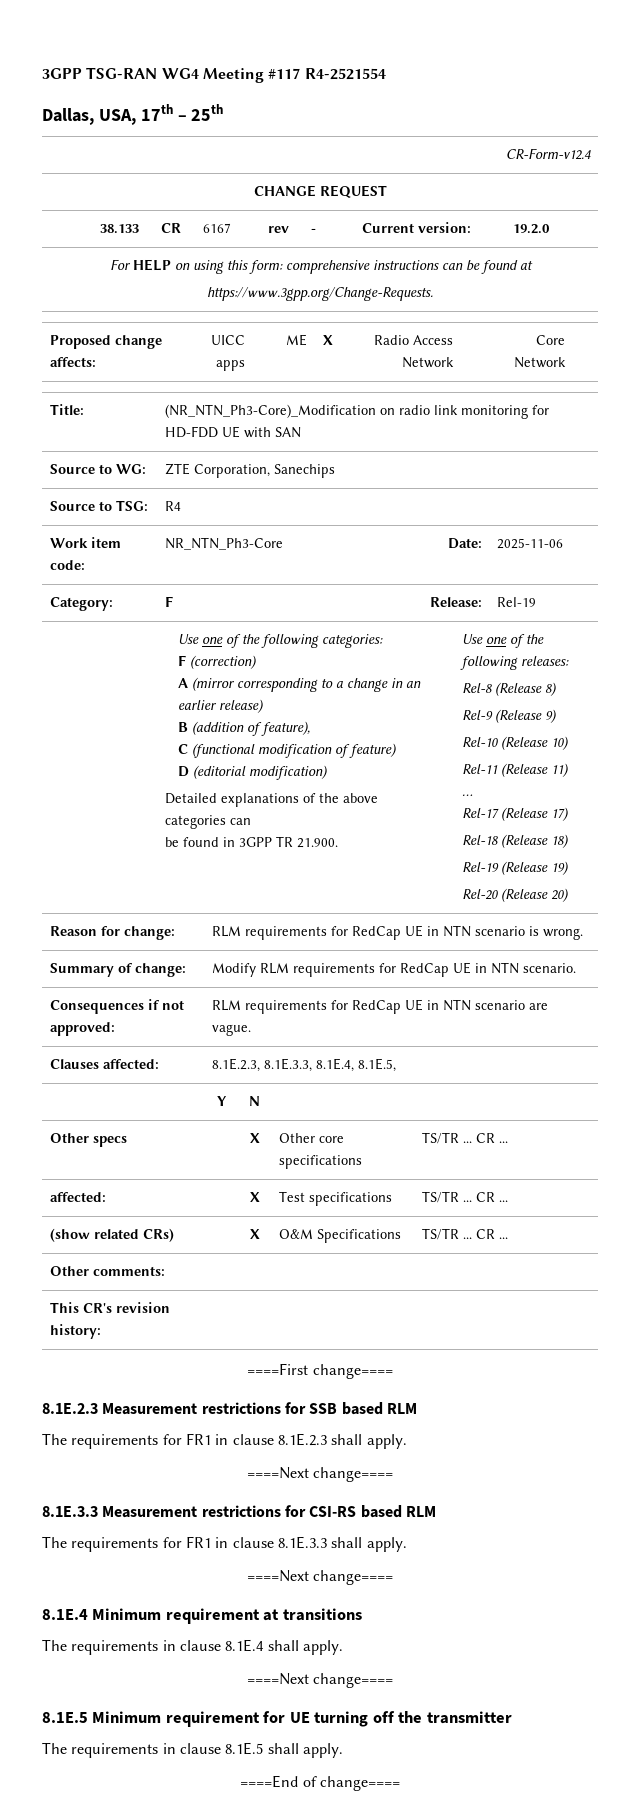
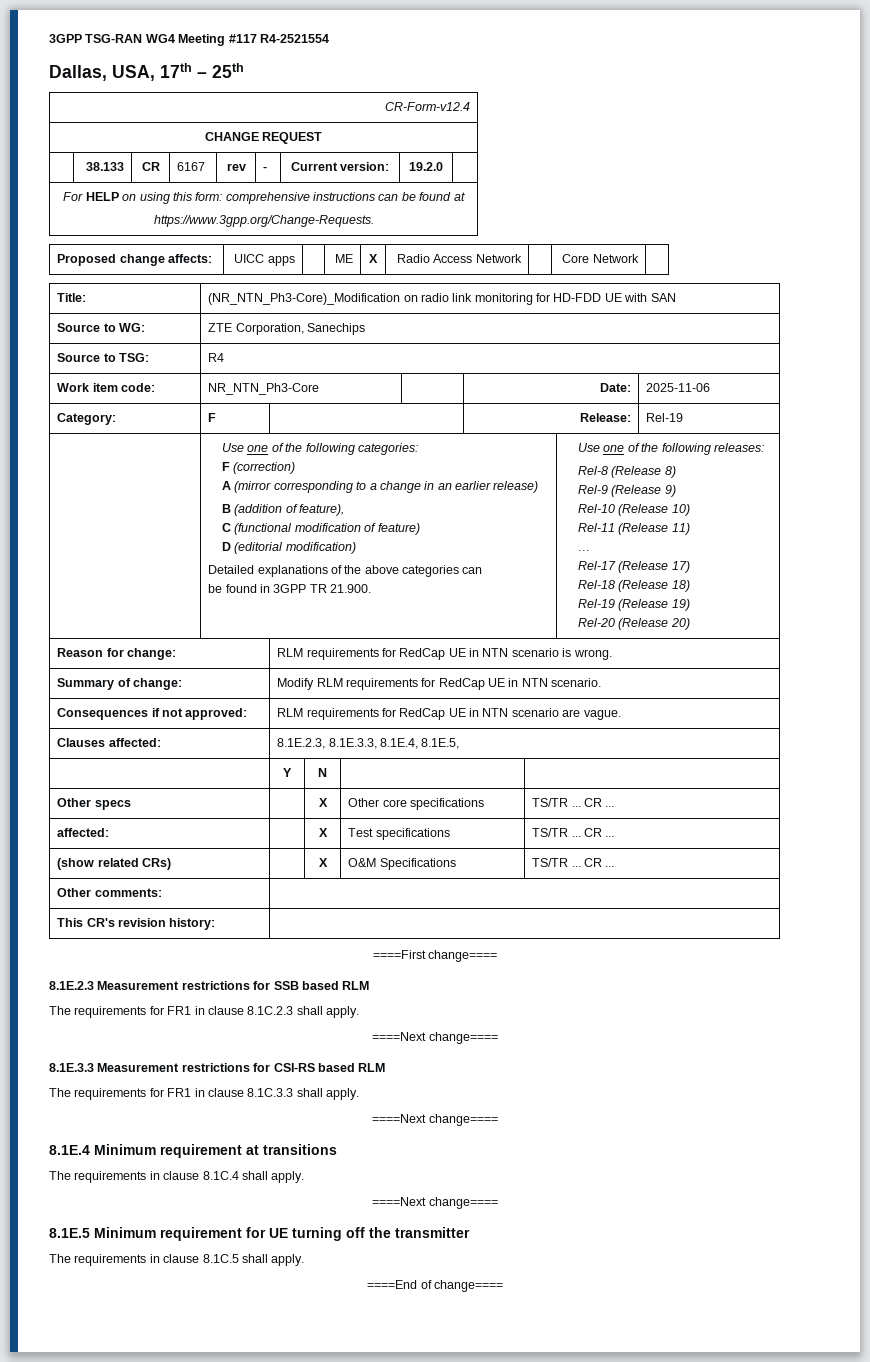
[277,1433,327,1446] 8.1E.2.3 -> [247,1006,294,1015] 8.1C.2.3
[277,1536,327,1549] 8.1E.3.3 -> [247,1088,294,1097] 8.1C.3.3
[225,1639,265,1652] 8.1E.4 -> [202,1171,239,1180] 8.1C.4
[225,1742,264,1755] 8.1E.5 -> [202,1254,239,1263] 8.1C.5

